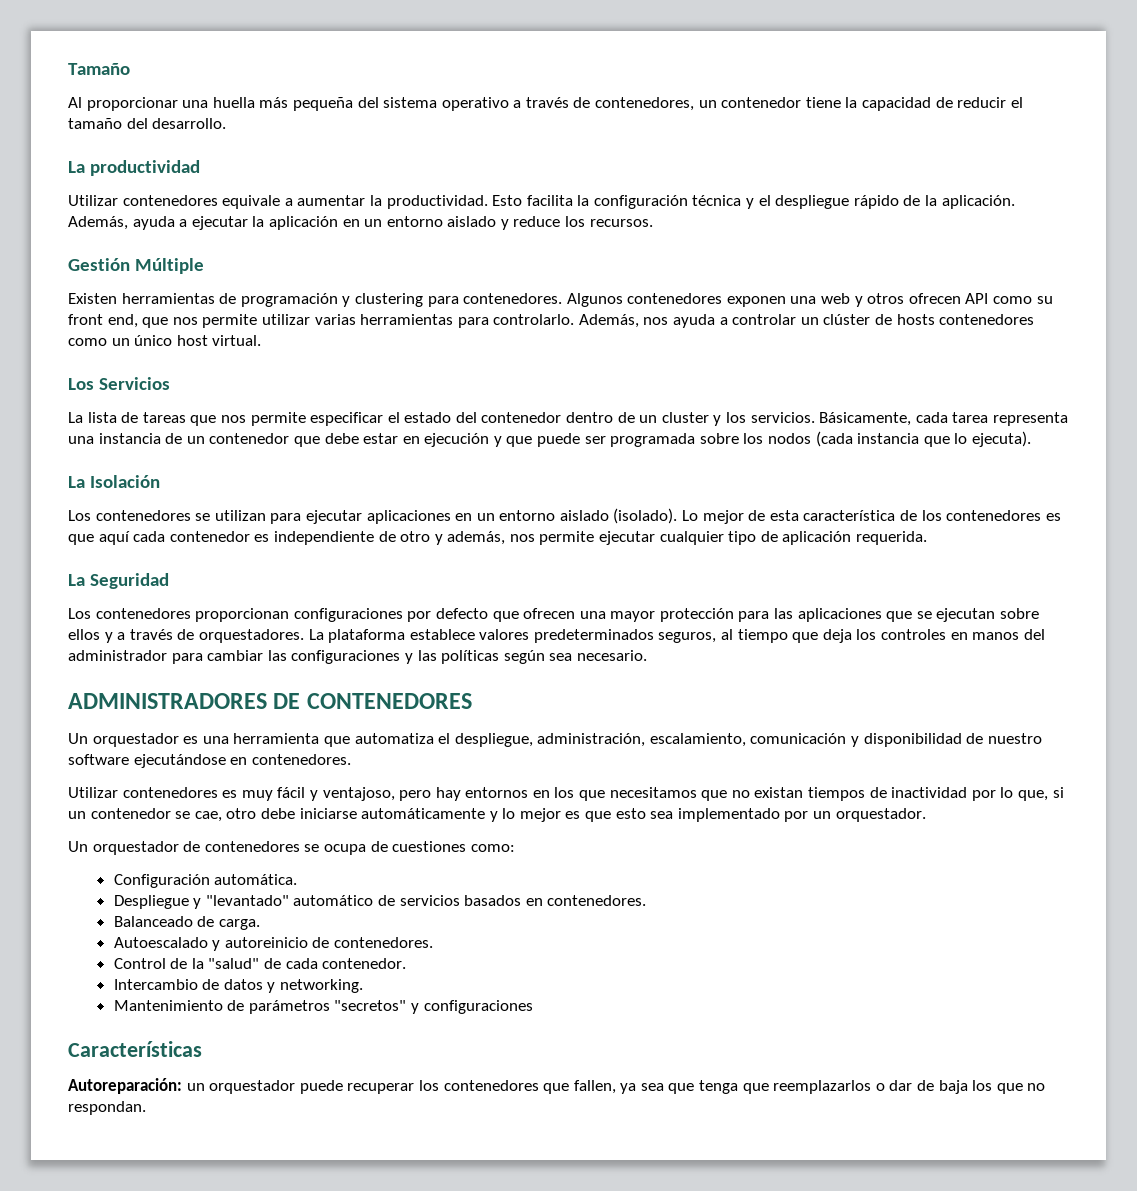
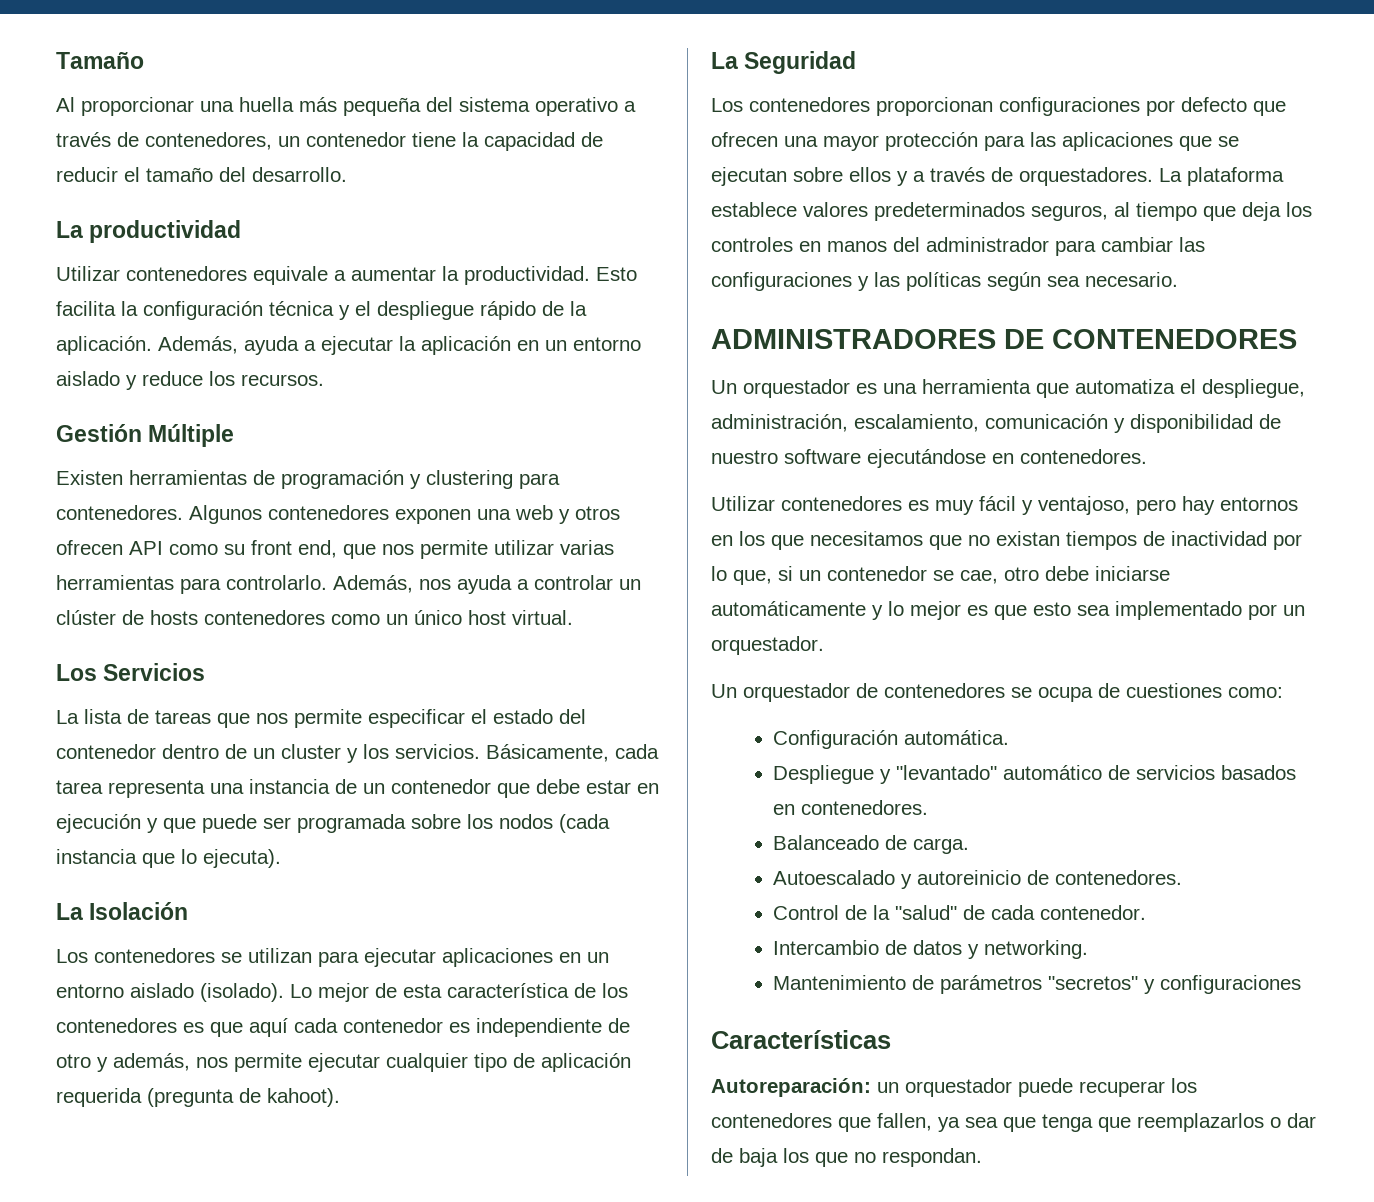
[856,531,928,545] requerida. -> [56,1088,340,1107] requerida (pregunta de kahoot).

